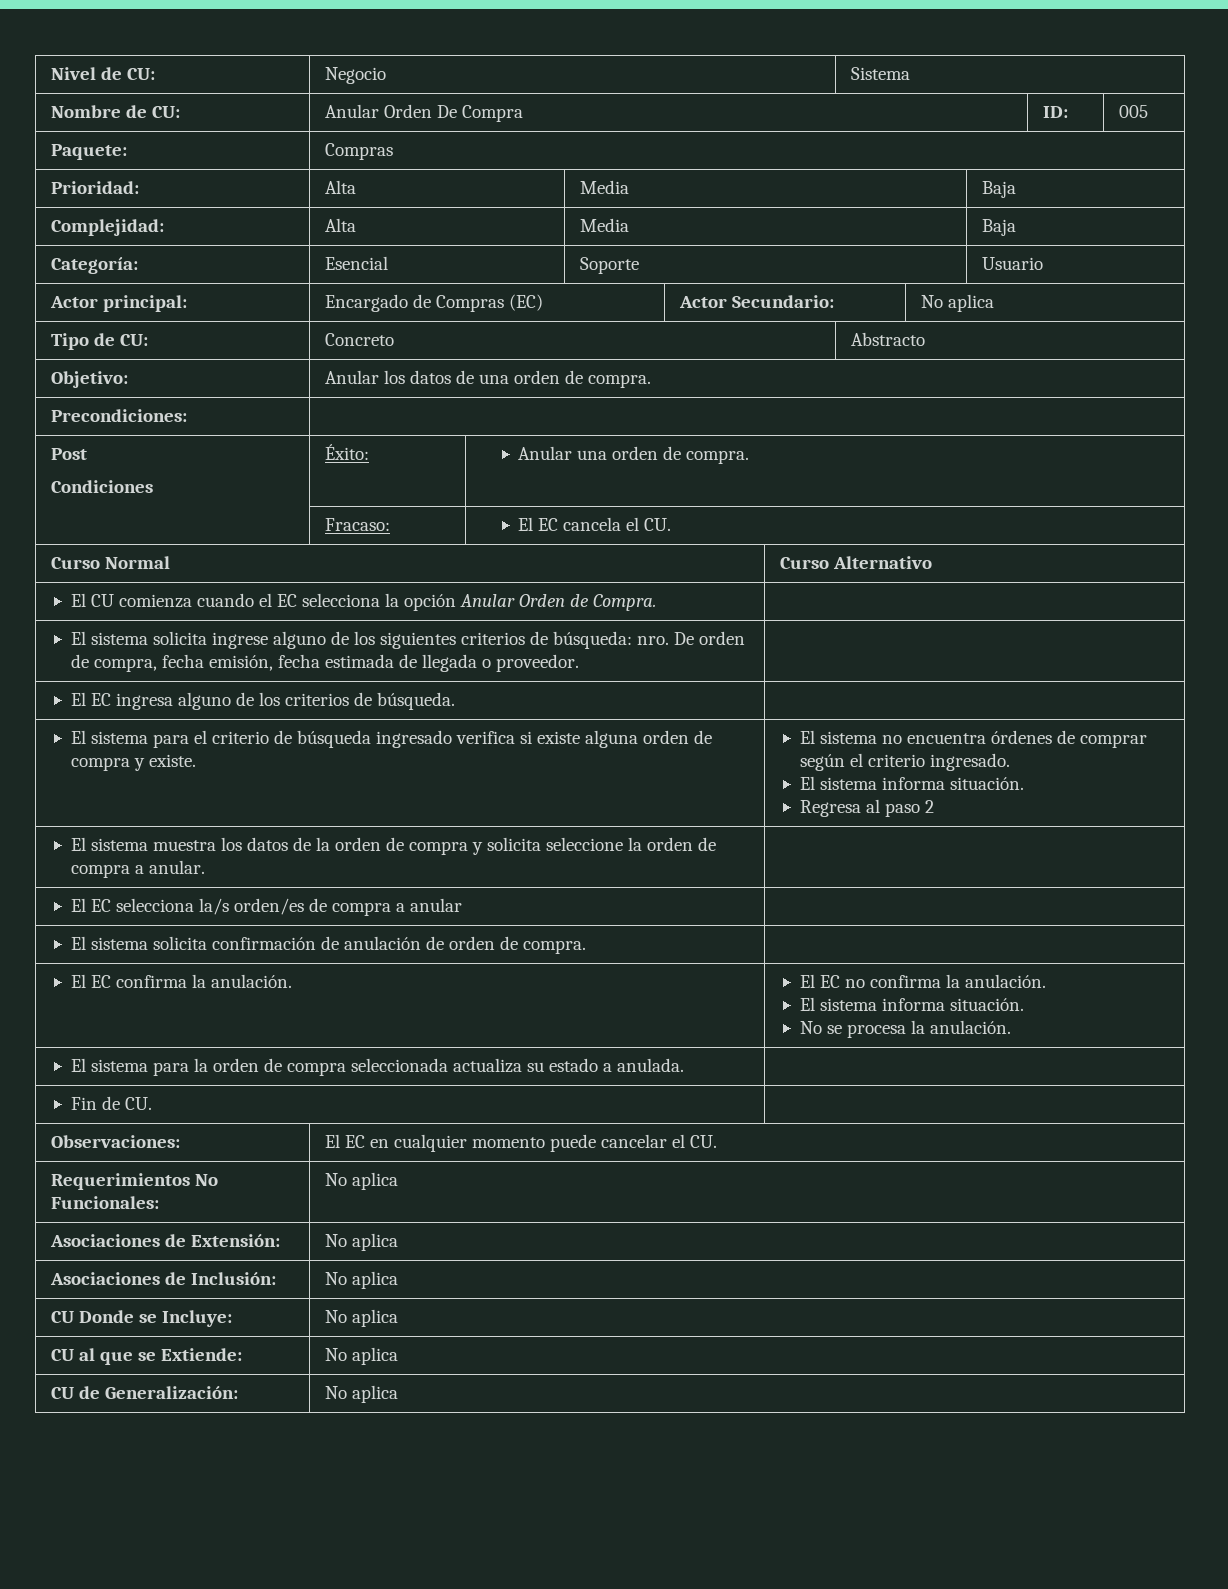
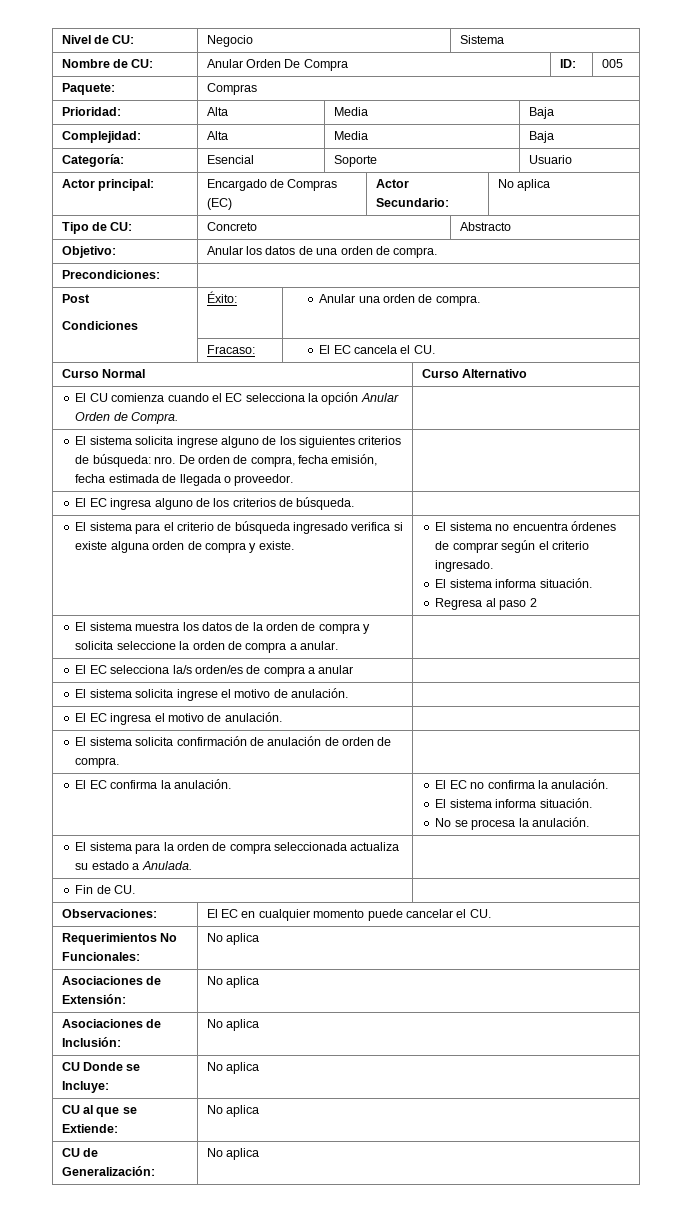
(462, 905) none -> [75,688,349,701] [75,712,282,725] // El sistema solicita ingrese el motivo de anulación. | // El EC ingresa el motivo de anulación. |
[616,1058,684,1072] anulada. -> [141,861,192,870] Anulada.

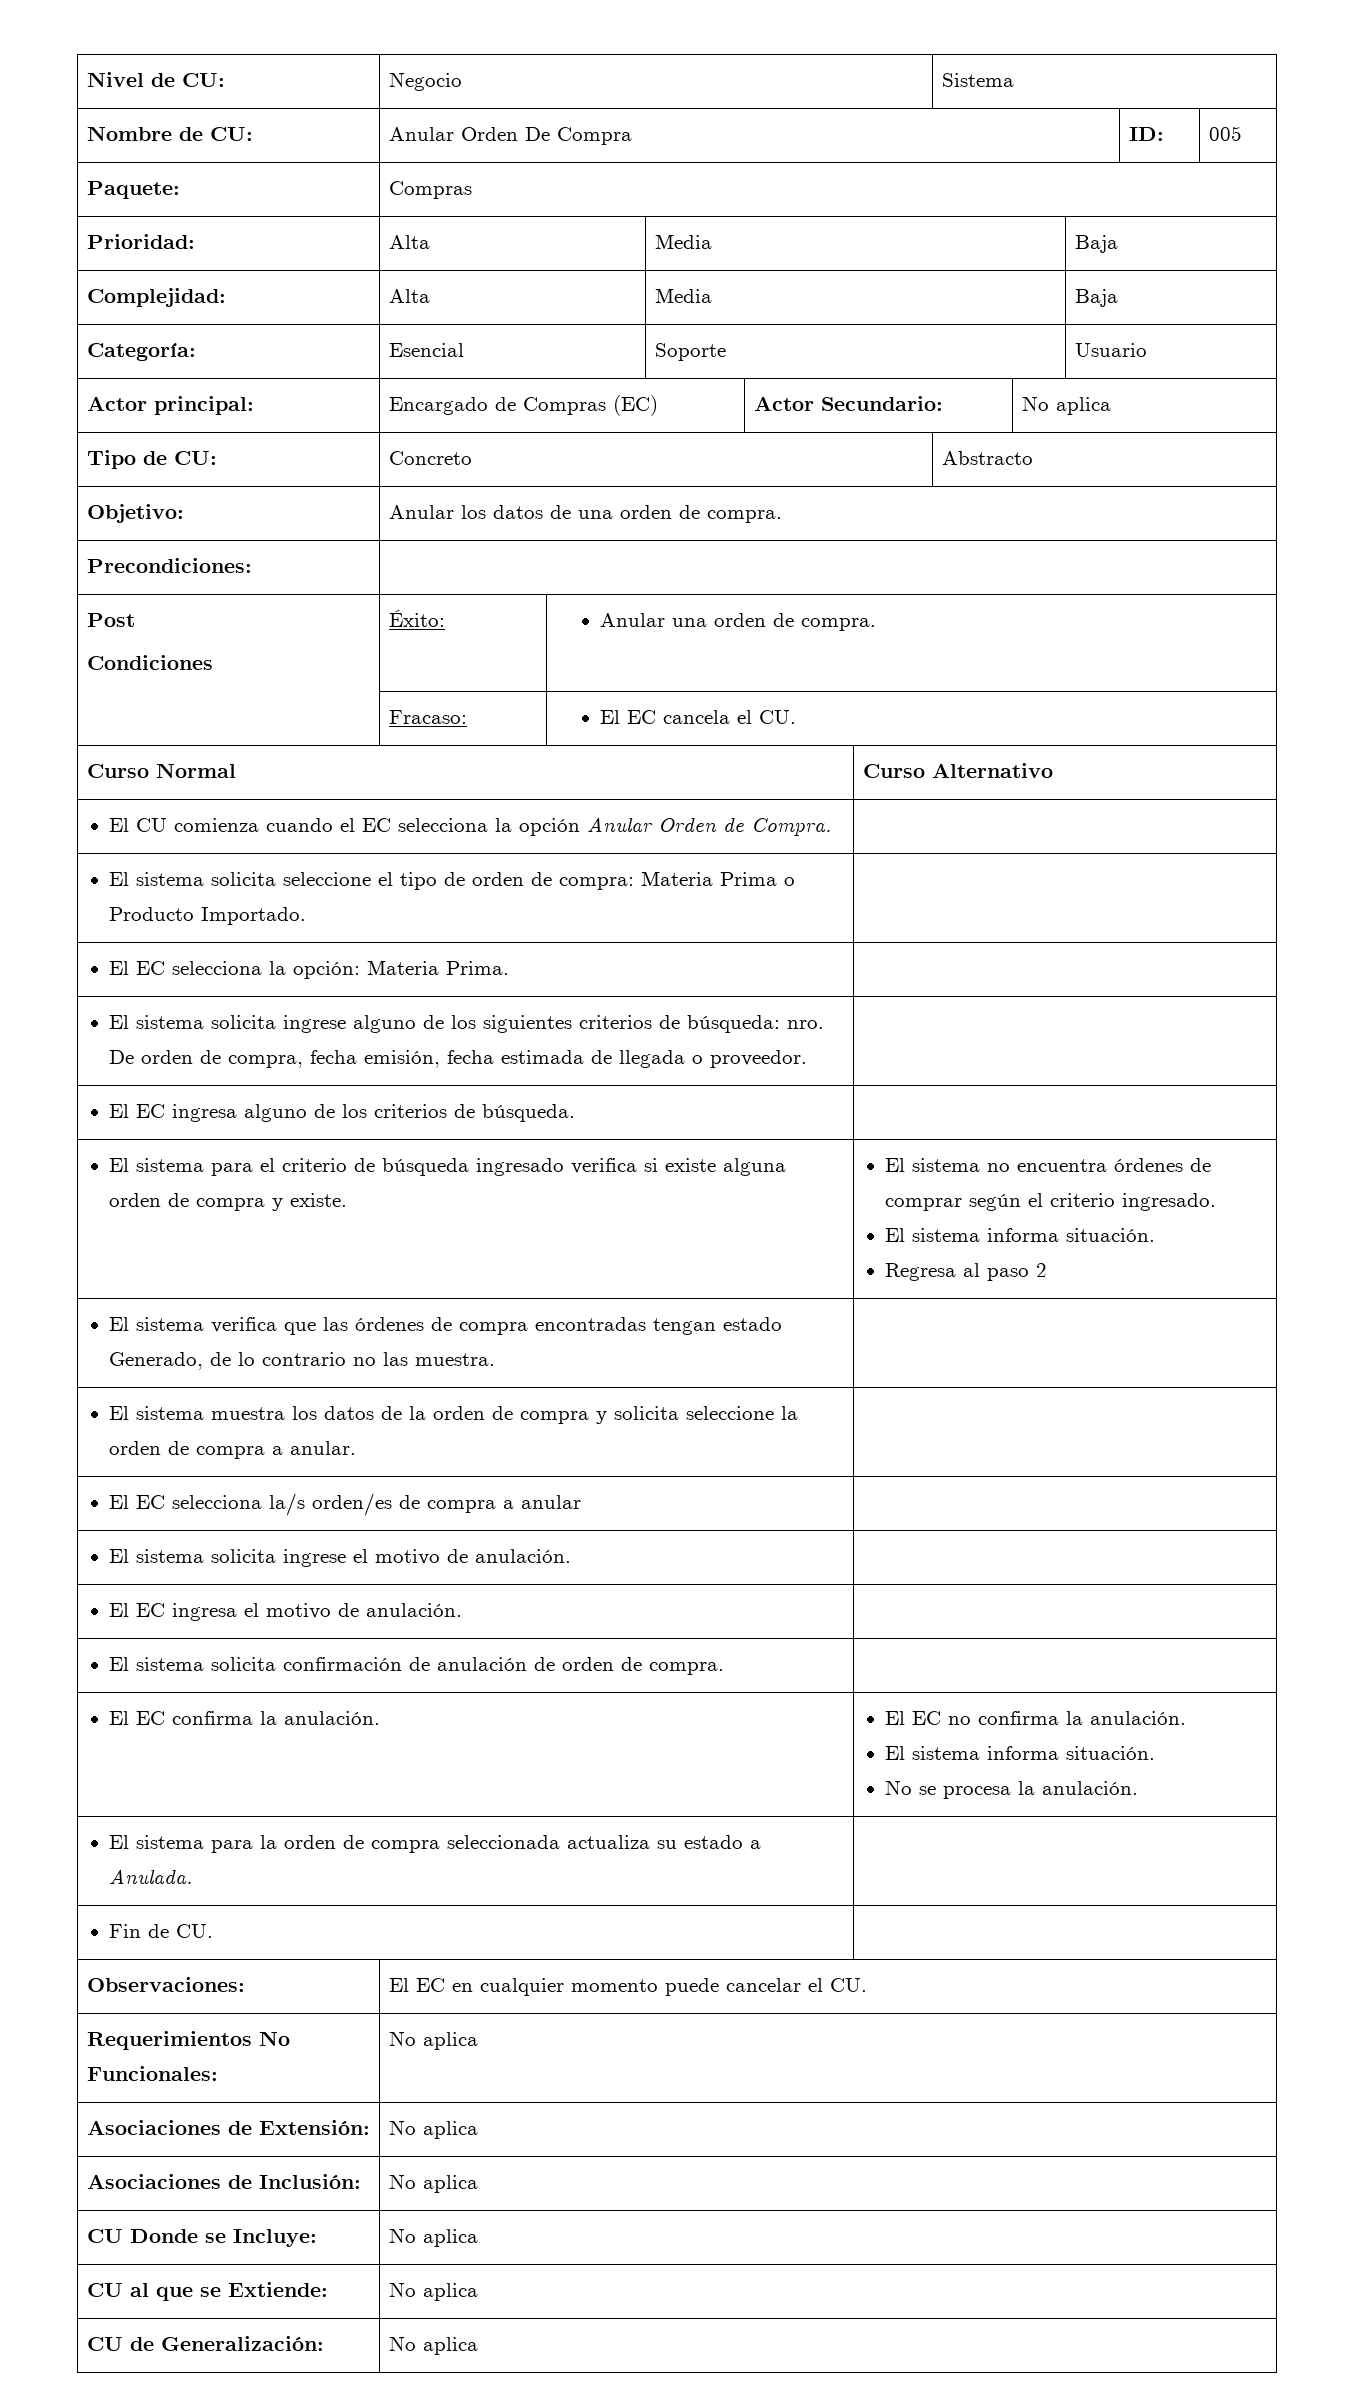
(179, 418) none -> [109,871,796,890] [109,907,307,925] [109,960,510,979] // El sistema solicita seleccione el tipo de orden de compra: Materia Prima o Producto Importado. | // El EC selecciona la opción: Materia Prima. |
(537, 602) none -> [109,1317,783,1335] [109,1352,496,1370] // El sistema verifica que las órdenes de compra encontradas tengan estado Generado, de lo contrario no las muestra. |

